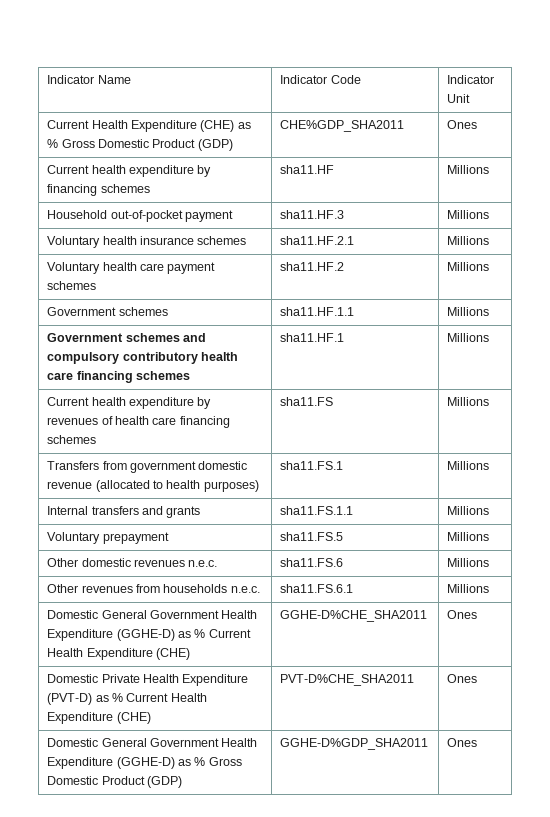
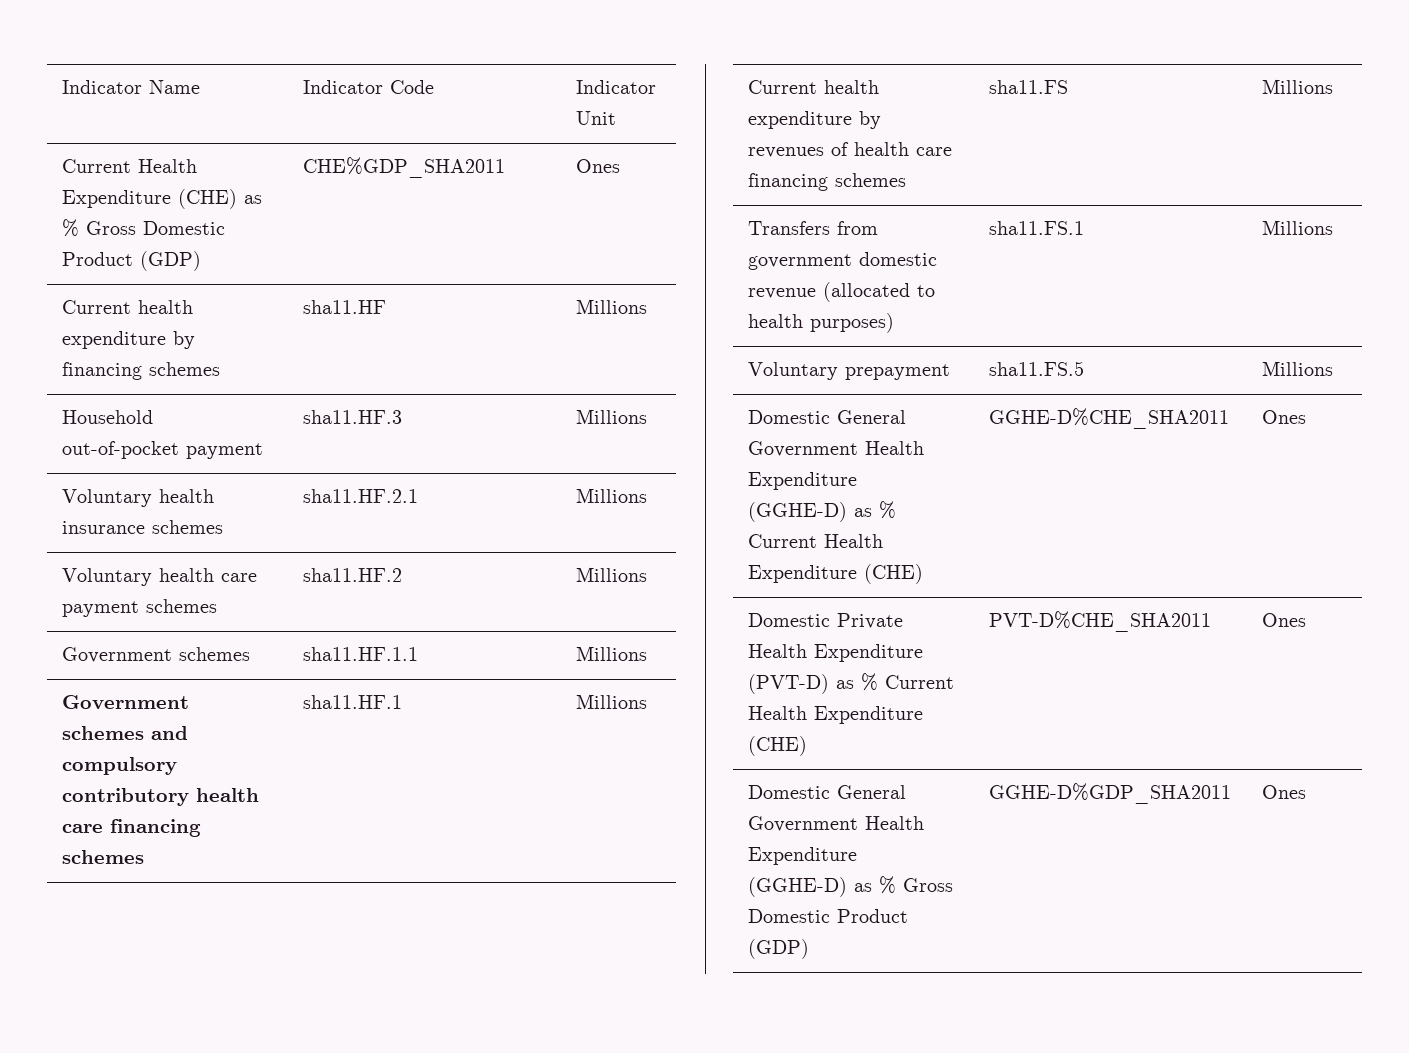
[47,506,201,518] [280,506,354,515] [447,506,490,515] [47,532,169,544] [280,532,344,541] [447,532,490,541] [47,558,218,567] [280,558,344,567] [447,558,490,567] [47,584,260,593] [280,584,354,593] Internal transfers and grants | sha11.FS.1.1 | Millions // Voluntary prepayment | sha11.FS.5 | Millions // Other domestic revenues n.e.c. | sha11.FS.6 | Millions // Other revenues from households n.e.c. | sha11.FS.6.1 -> [748,362,951,380] [989,361,1085,376] Voluntary prepayment | sha11.FS.5

